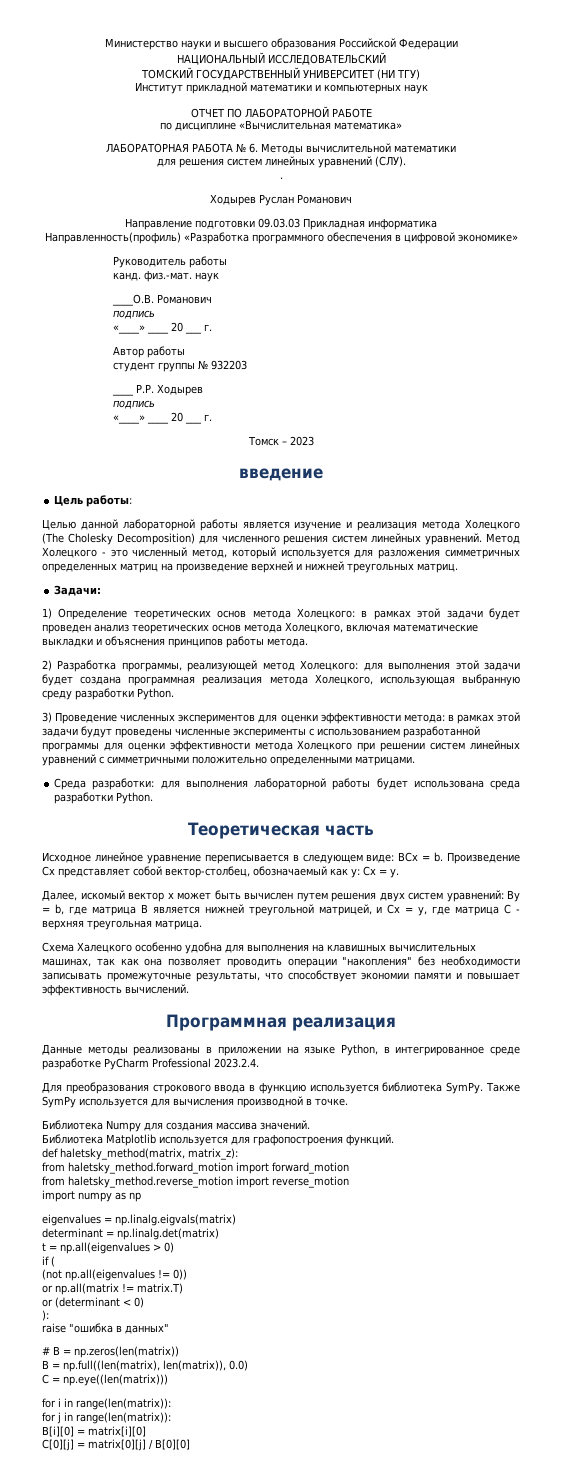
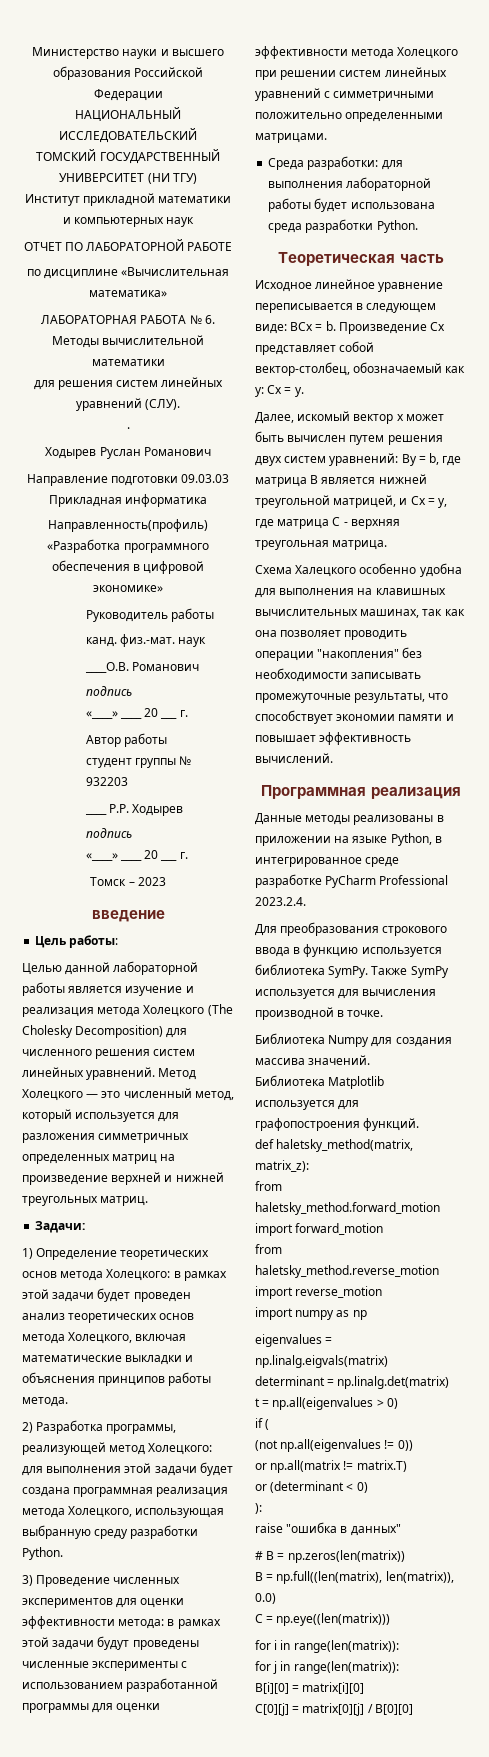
[101,552,106,556] - -> [86,1094,99,1098] —

